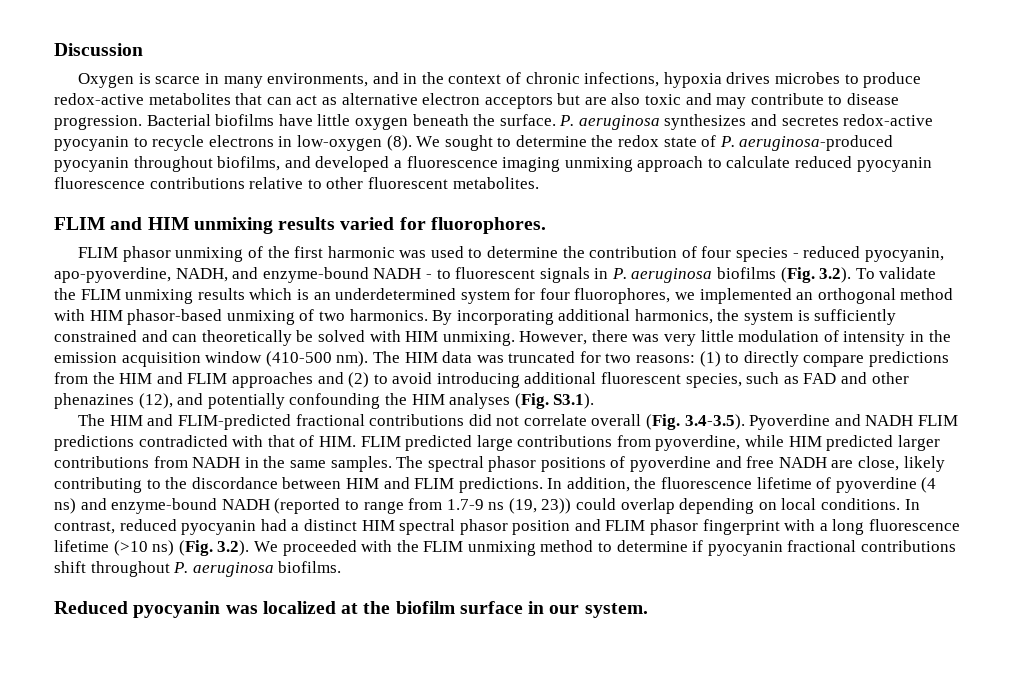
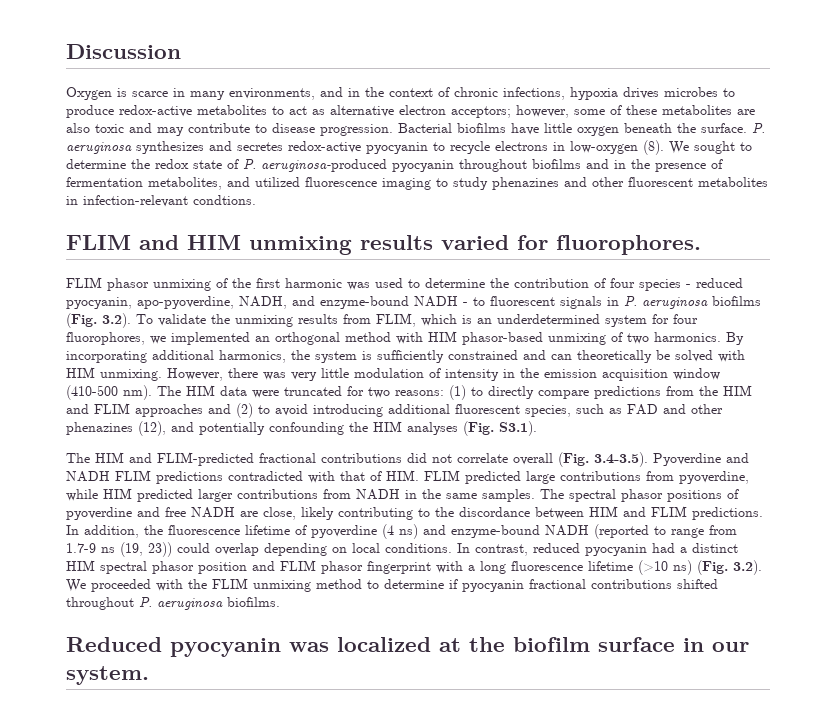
[235,93,292,105] that can -> [272,106,284,115] to
[484,93,581,109] acceptors but -> [451,105,732,118] acceptors; however, some of these metabolites
[217,156,932,172] [54,177,539,189] biofilms, and developed a fluorescence imaging unmixing approach to calculate reduced pyocyanin fluorescence contributions relative to other fluorescent metabolites. -> [532,159,723,172] [66,177,768,190] [66,195,256,207] biofilms and in the presence of fermentation metabolites, and utilized fluorescence imaging to study phenazines and other fluorescent metabolites in infection-relevant condtions.
[80,288,245,304] FLIM unmixing results -> [235,313,416,327] unmixing results from FLIM,
[476,355,504,363] was -> [252,390,279,398] were
[54,561,86,573] shift -> [677,579,718,589] shifted

